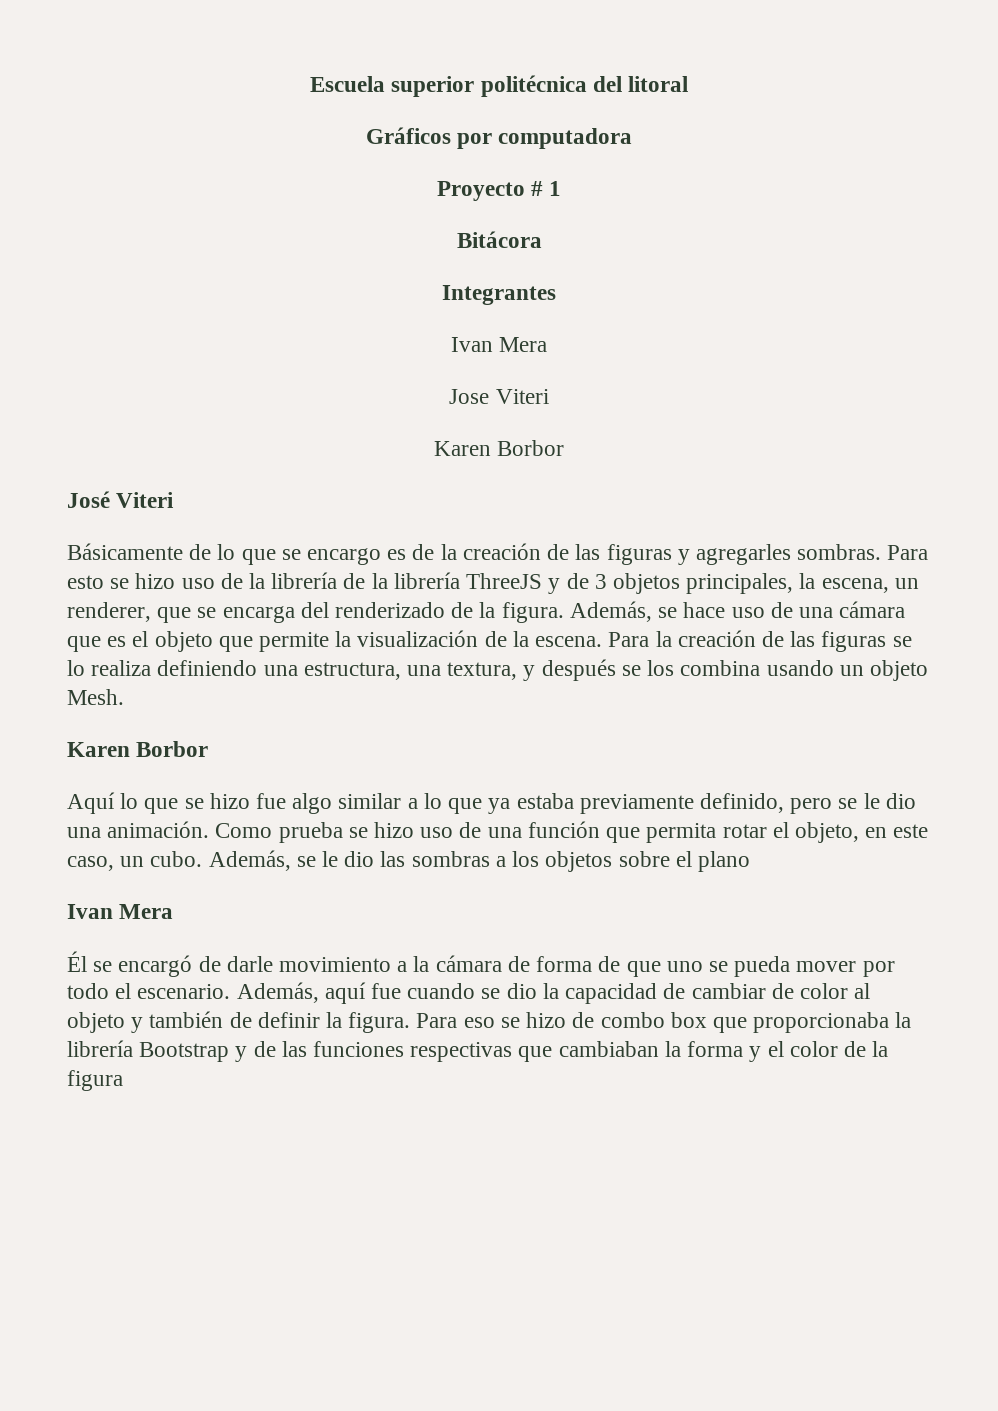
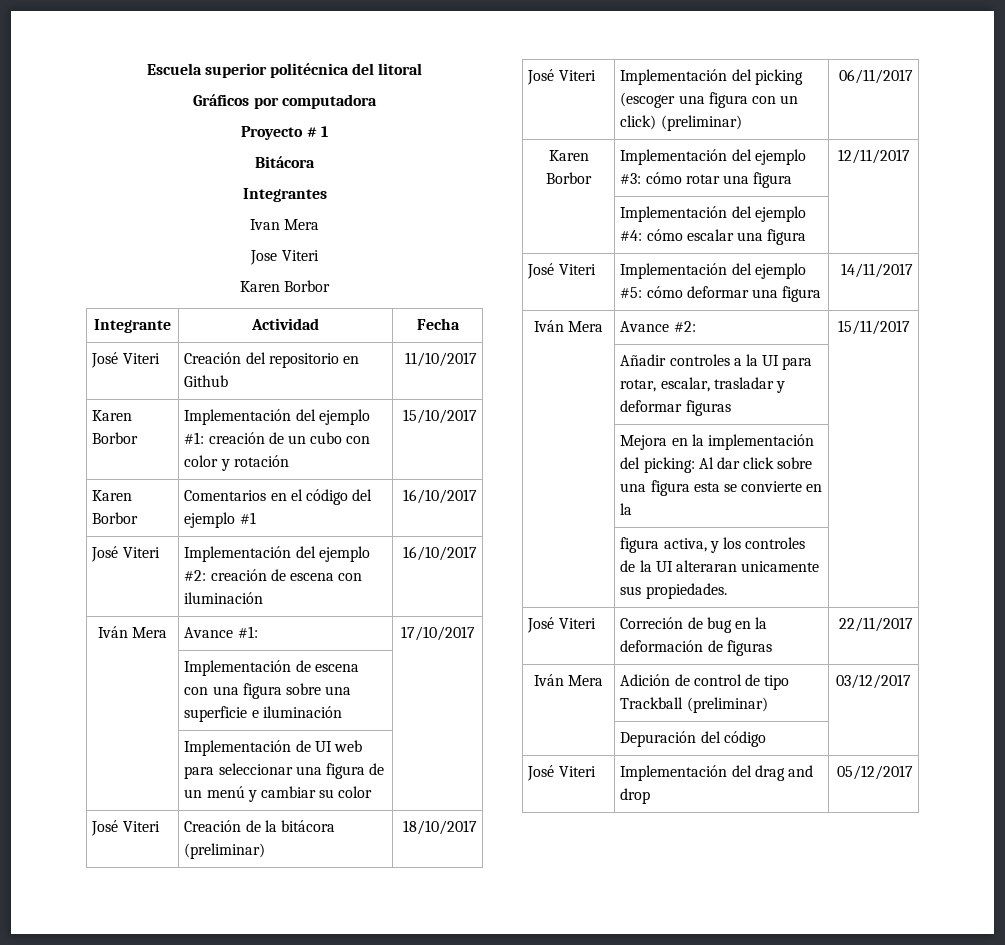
[67,491,175,508] [67,543,929,565] [67,572,919,594] [67,601,906,623] [67,630,912,652] [67,659,928,681] [67,689,124,705] [67,741,209,757] [67,792,916,814] [67,821,929,843] [67,850,750,872] [67,904,174,919] [67,951,895,977] [67,982,871,1004] [67,1011,912,1033] [67,1040,889,1062] [67,1070,123,1091] // José Viteri // Básicamente de lo que se encargo es de la creación de las figuras y agregarles sombras. Para esto se hizo uso de la librería de la librería ThreeJS y de 3 objetos principales, la escena, un renderer, que se encarga del renderizado de la figura. Además, se hace uso de una cámara que es el objeto que permite la visualización de la escena. Para la creación de las figuras se lo realiza definiendo una estructura, una textura, y después se los combina usando un objeto Mesh. // Karen Borbor // Aquí lo que se hizo fue algo similar a lo que ya estaba previamente definido, pero se le dio una animación. Como prueba se hizo uso de una función que permita rotar el objeto, en este caso, un cubo. Además, se le dio las sombras a los objetos sobre el plano // Ivan Mera // Él se encargó de darle movimiento a la cámara de forma de que uno se pueda mover por todo el escenario. Además, aquí fue cuando se dio la capacidad de cambiar de color al objeto y también de definir la figura. Para eso se hizo de combo box que proporcionaba la librería Bootstrap y de las funciones respectivas que cambiaban la forma y el color de la figura -> [94,319,171,333] [251,318,319,330] [416,318,460,330] [91,352,160,368] [184,352,359,368] [184,375,229,387] [404,352,477,367] [92,410,133,421] [92,432,139,444] [184,409,370,425] [184,432,371,444] [184,455,289,471] [402,409,477,424] [92,490,133,501] [92,512,139,524] [184,489,373,505] [184,512,256,528] [402,489,477,504] [91,546,160,562] [184,546,370,562] [184,569,363,581] [184,592,264,604] [402,546,477,561] [97,626,168,638] [184,626,258,638] [400,626,475,641] [184,660,359,676] [184,683,352,699] [184,706,342,722] [184,740,362,756] [184,763,385,779] [184,786,373,802] [91,820,160,836] [184,820,335,832] [184,843,266,859] [402,820,477,835] [527,69,596,85] [620,69,803,85] [620,92,799,108] [620,115,742,131] [838,69,913,84] [548,150,589,161] [546,172,592,184] [620,149,806,165] [620,172,793,188] [837,149,910,164] [620,206,806,222] [620,229,807,245] [527,263,596,279] [620,263,806,279] [620,286,822,302] [840,263,913,278] [533,320,604,332] [620,321,696,332] [837,320,910,335] [620,354,813,370] [620,377,785,393] [620,400,731,416] [620,434,814,450] [620,457,813,473] [620,480,823,496] [620,503,633,515] [620,537,806,553] [620,560,820,572] [620,583,727,599] [527,617,596,633] [620,617,768,633] [620,640,772,656] [838,617,913,632] [533,674,604,686] [620,674,790,690] [620,697,768,713] [836,674,911,689] [620,731,766,747] [527,765,596,781] [620,765,813,781] [620,788,651,804] [836,765,913,780] // Integrante | Actividad | Fecha // José Viteri | Creación del repositorio en Github | 11/10/2017 // Karen Borbor | Implementación del ejemplo #1: creación de un cubo con color y rotación | 15/10/2017 // Karen Borbor | Comentarios en el código del ejemplo #1 | 16/10/2017 // José Viteri | Implementación del ejemplo #2: creación de escena con iluminación | 16/10/2017 // Iván Mera | Avance #1: | 17/10/2017 // | Implementación de escena con una figura sobre una superficie e iluminación | // | Implementación de UI web para seleccionar una figura de un menú y cambiar su color | // José Viteri | Creación de la bitácora (preliminar) | 18/10/2017 // José Viteri | Implementación del picking (escoger una figura con un click) (preliminar) | 06/11/2017 // Karen Borbor | Implementación del ejemplo #3: cómo rotar una figura | 12/11/2017 // | Implementación del ejemplo #4: cómo escalar una figura | // José Viteri | Implementación del ejemplo #5: cómo deformar una figura | 14/11/2017 // Iván Mera | Avance #2: | 15/11/2017 // | Añadir controles a la UI para rotar, escalar, trasladar y deformar figuras | // | Mejora en la implementación del picking: Al dar click sobre una figura esta se convierte en la | // | figura activa, y los controles de la UI alteraran unicamente sus propiedades. | // José Viteri | Correción de bug en la deformación de figuras | 22/11/2017 // Iván Mera | Adición de control de tipo Trackball (preliminar) | 03/12/2017 // | Depuración del código | // José Viteri | Implementación del drag and drop | 05/12/2017

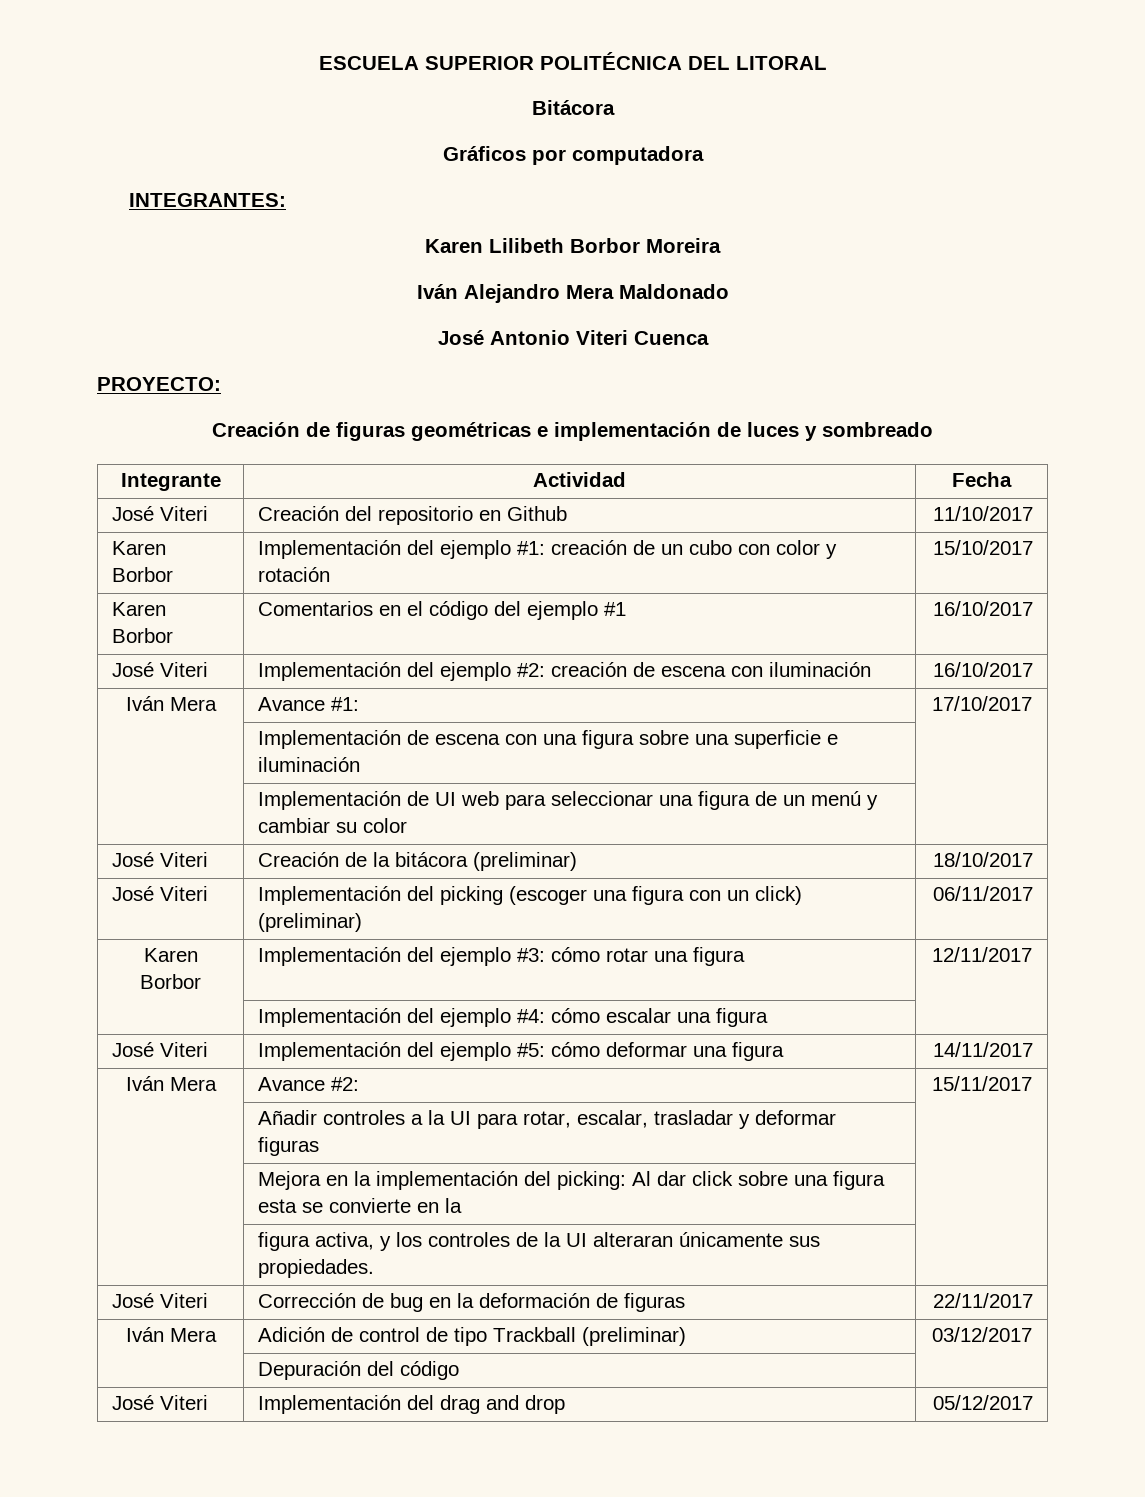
[146,63,423,78] [193,94,377,109] [241,126,328,140] [255,156,315,168] [242,188,327,202] [249,219,320,230] [250,250,319,265] [239,280,331,292] Escuela superior politécnica del litoral // Gráficos por computadora // Proyecto # 1 // Bitácora // Integrantes // Ivan Mera // Jose Viteri // Karen Borbor -> [318,52,827,70] [531,100,615,115] [442,146,704,165] [129,193,287,207] [425,238,721,253] [416,284,729,303] [437,330,709,345] [97,377,221,391] [212,422,933,441] ESCUELA SUPERIOR POLITÉCNICA DEL LITORAL // Bitácora // Gráficos por computadora // INTEGRANTES: // Karen Lilibeth Borbor Moreira // Iván Alejandro Mera Maldonado // José Antonio Viteri Cuenca // PROYECTO: // Creación de figuras geométricas e implementación de luces y sombreado
[741,561,820,572] unicamente -> [679,1232,784,1247] únicamente
[620,617,684,629] Correción -> [258,1293,357,1308] Corrección

